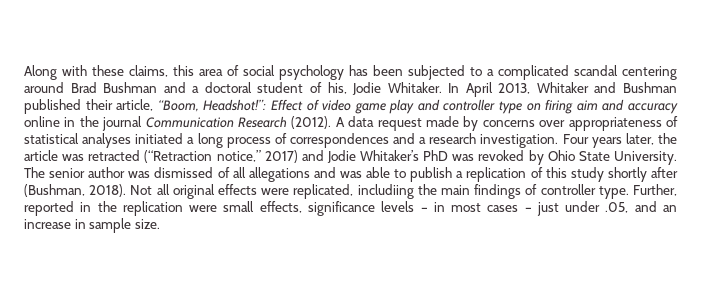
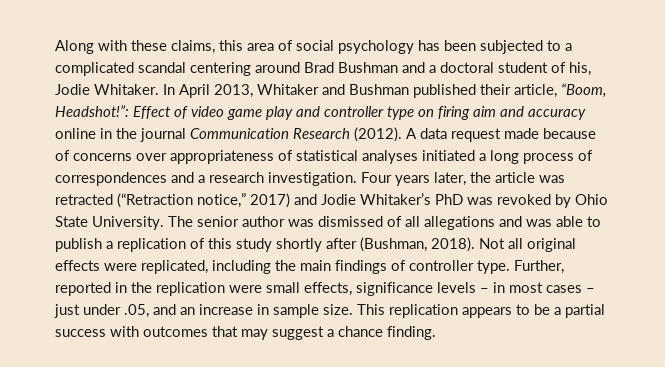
[463,116,479,131] by -> [543,128,596,139] [55,150,70,161] because of
[357,184,414,199] includiing -> [212,260,271,274] including
(160, 224) none -> [357,304,605,318] [55,326,436,340] This replication appears to be a partial success with outcomes that may suggest a chance finding.

